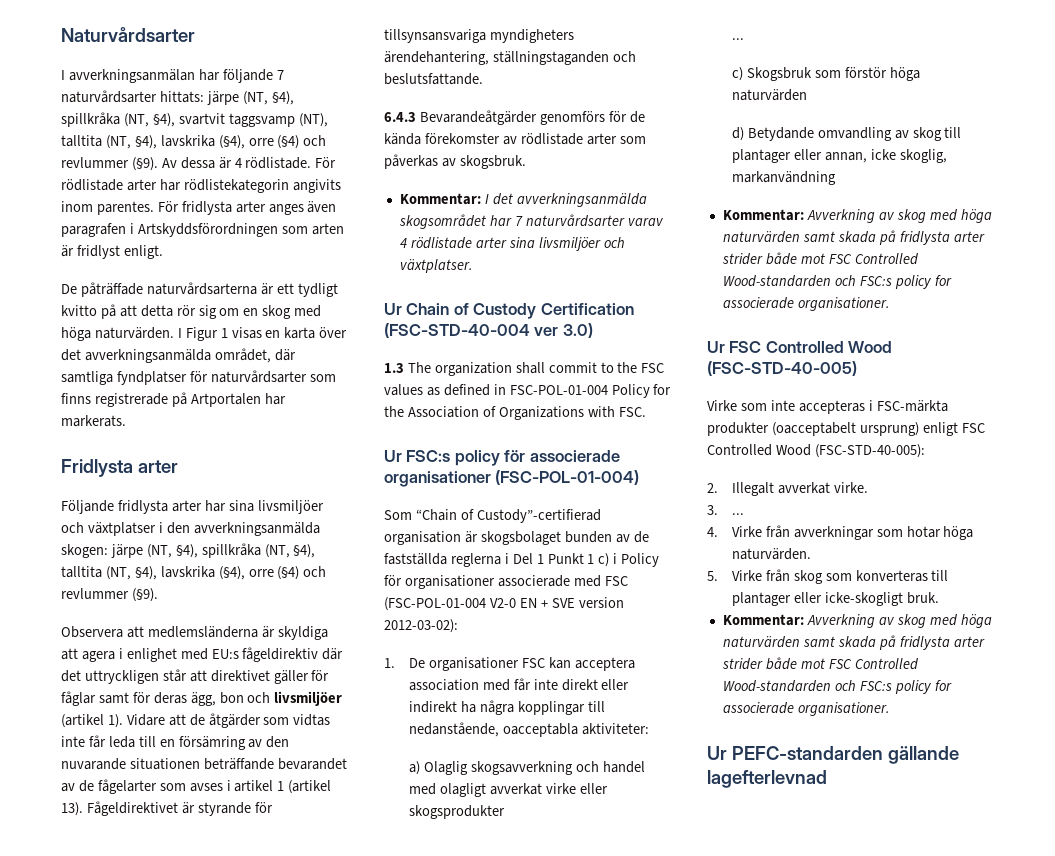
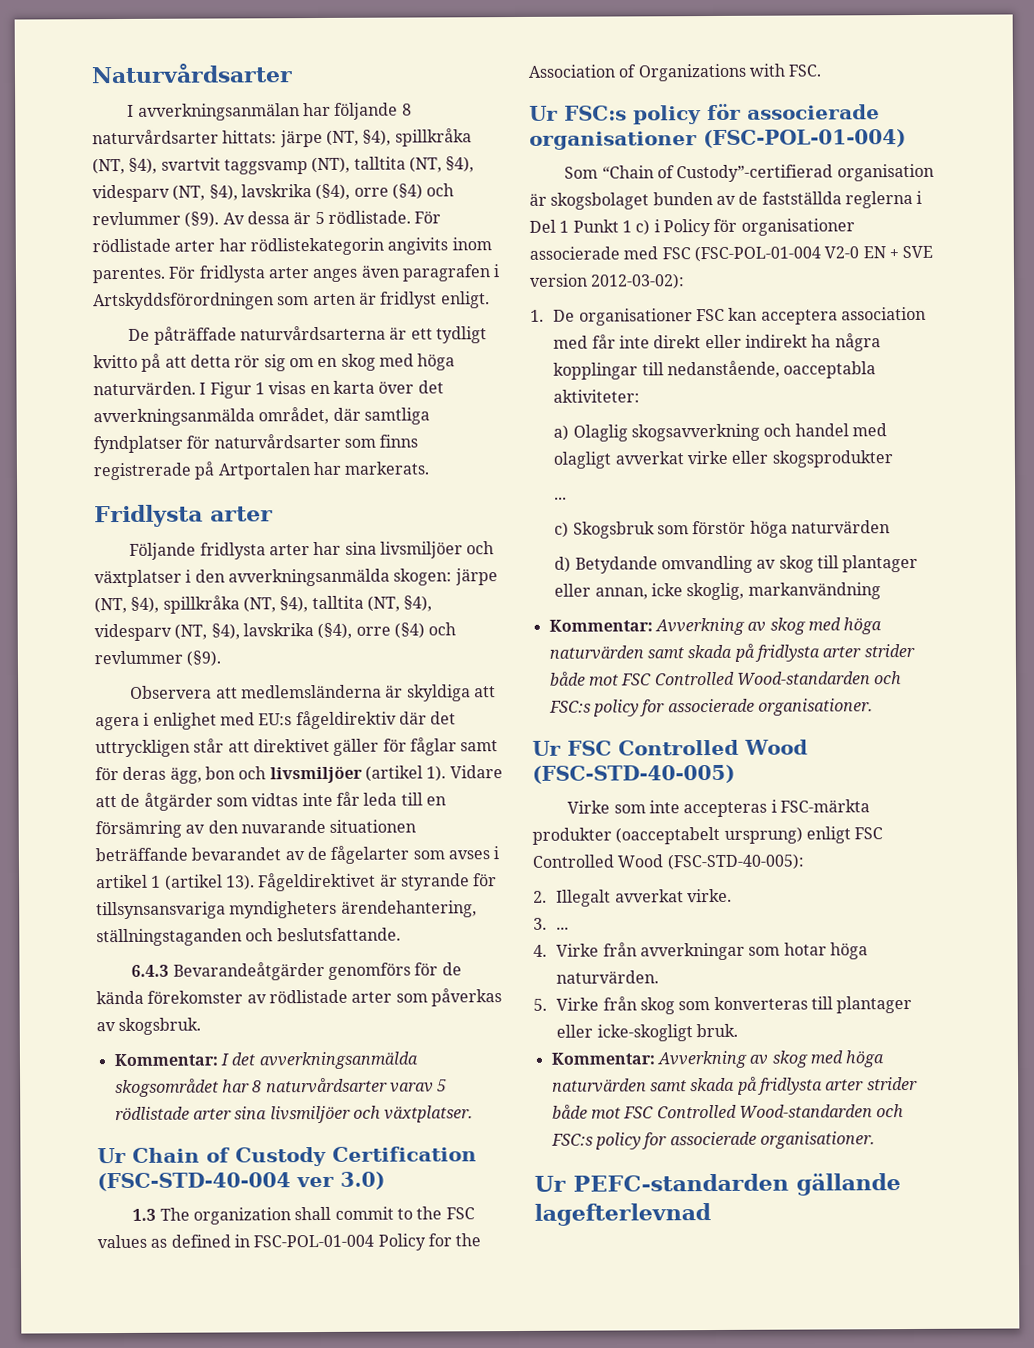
[276,70,284,80] 7 -> [401,103,412,116] 8
(157, 142) none -> [92,184,238,203] videsparv (NT, §4),
[234,158,242,168] 4 -> [314,211,325,225] 5
(157, 573) none -> [94,623,240,642] videsparv (NT, §4),
[514,216,523,226] 7 -> [252,1080,263,1093] 8
[399,238,407,248] 4 -> [437,1079,448,1092] 5

